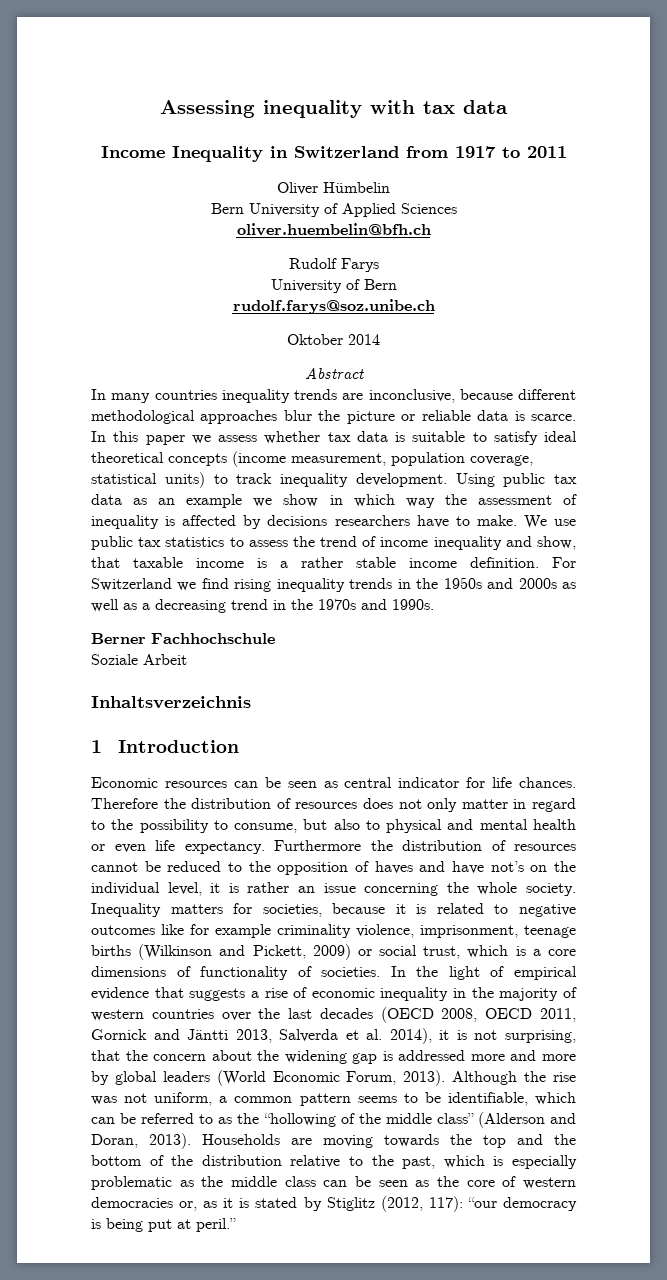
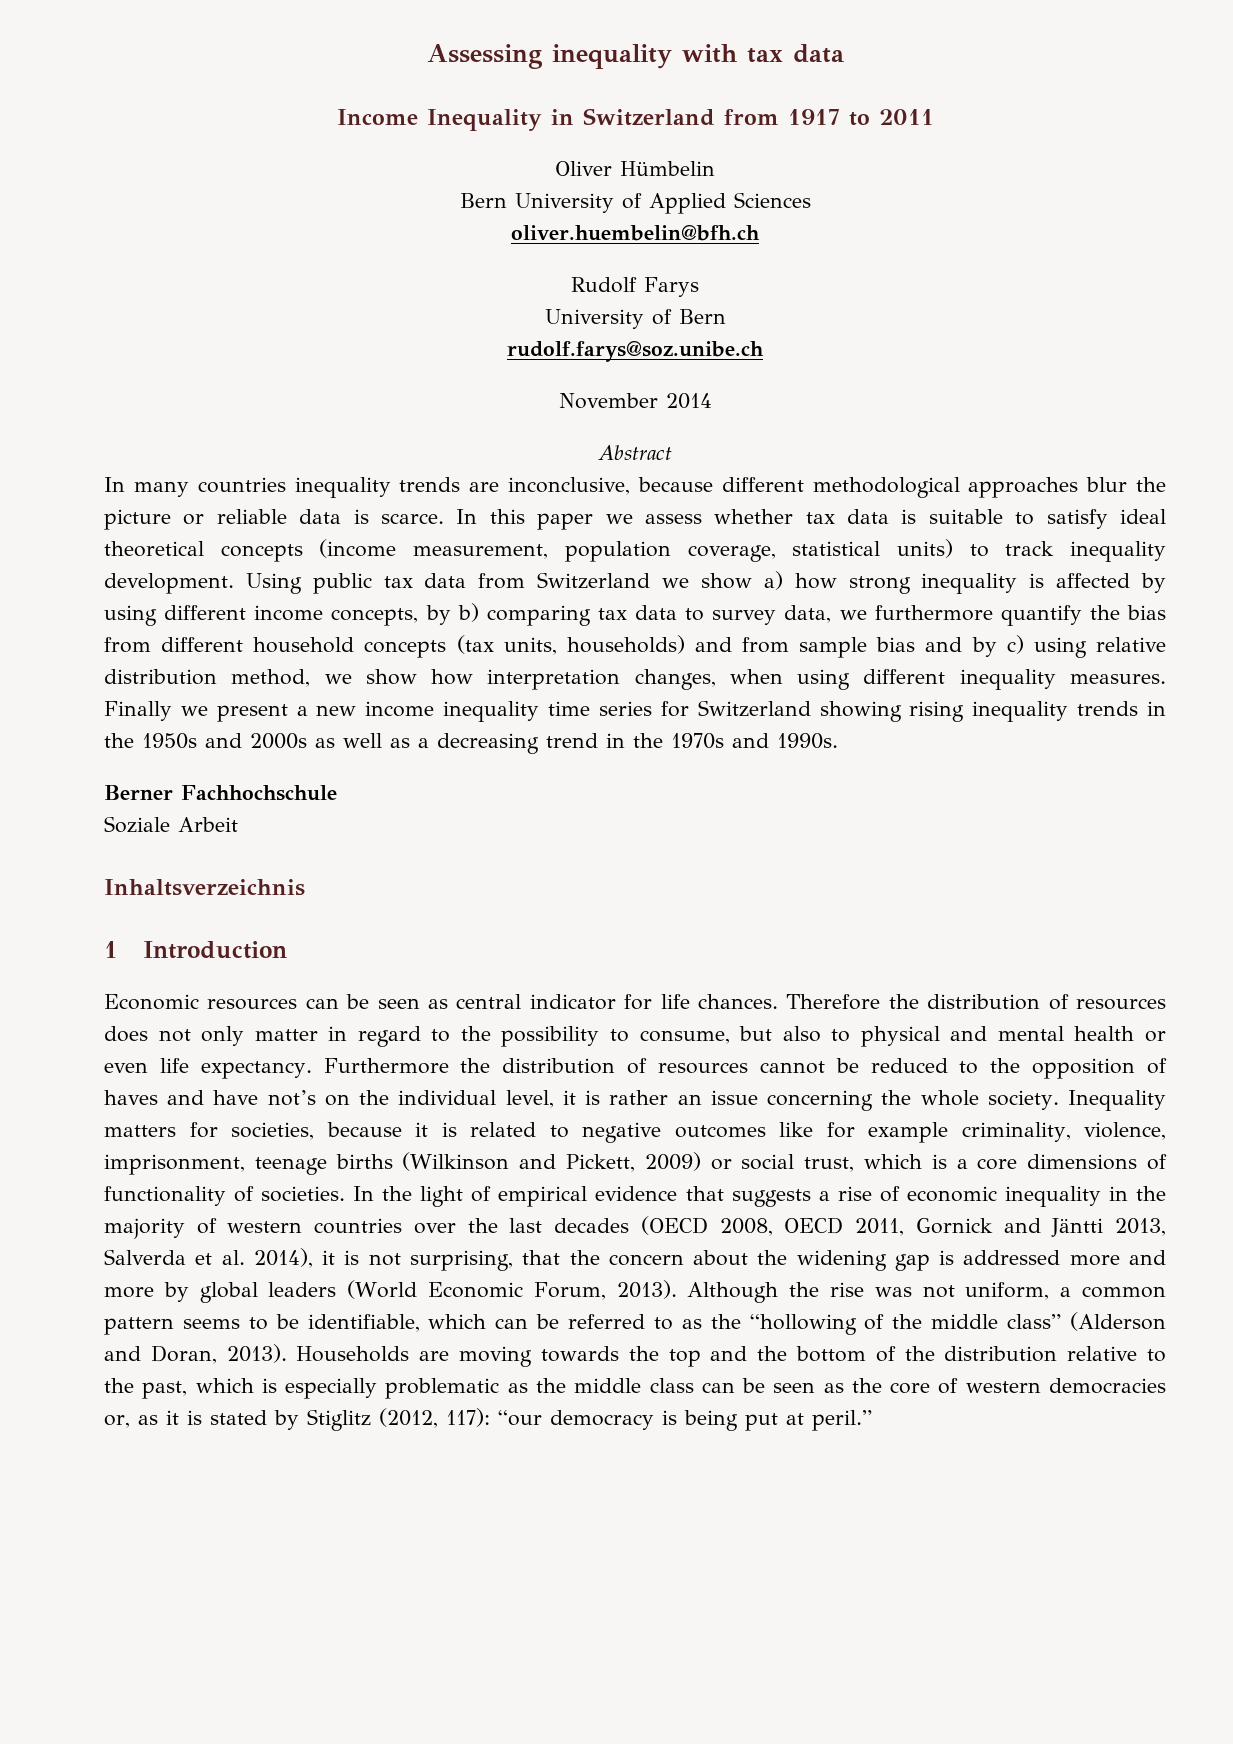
[287,334,343,345] Oktober -> [558,393,658,409] November
[133,494,577,508] [91,515,577,529] [91,536,576,550] [91,557,576,568] [91,578,229,591] as an example we show in which way the assessment of inequality is affected by decisions researchers have to make. We use public tax statistics to assess the trend of income inequality and show, that taxable income is a rather stable income definition. For Switzerland we find -> [478,571,1166,594] [104,603,1166,626] [104,635,1166,658] [104,669,1166,690] [104,700,902,722] from Switzerland we show a) how strong inequality is affected by using different income concepts, by b) comparing tax data to survey data, we furthermore quantify the bias from different household concepts (tax units, households) and from sample bias and by c) using relative distribution method, we show how interpretation changes, when using different inequality measures. Finally we present a new income inequality time series for Switzerland showing
[277,924,351,938] criminality -> [961,1122,1071,1142] criminality,

